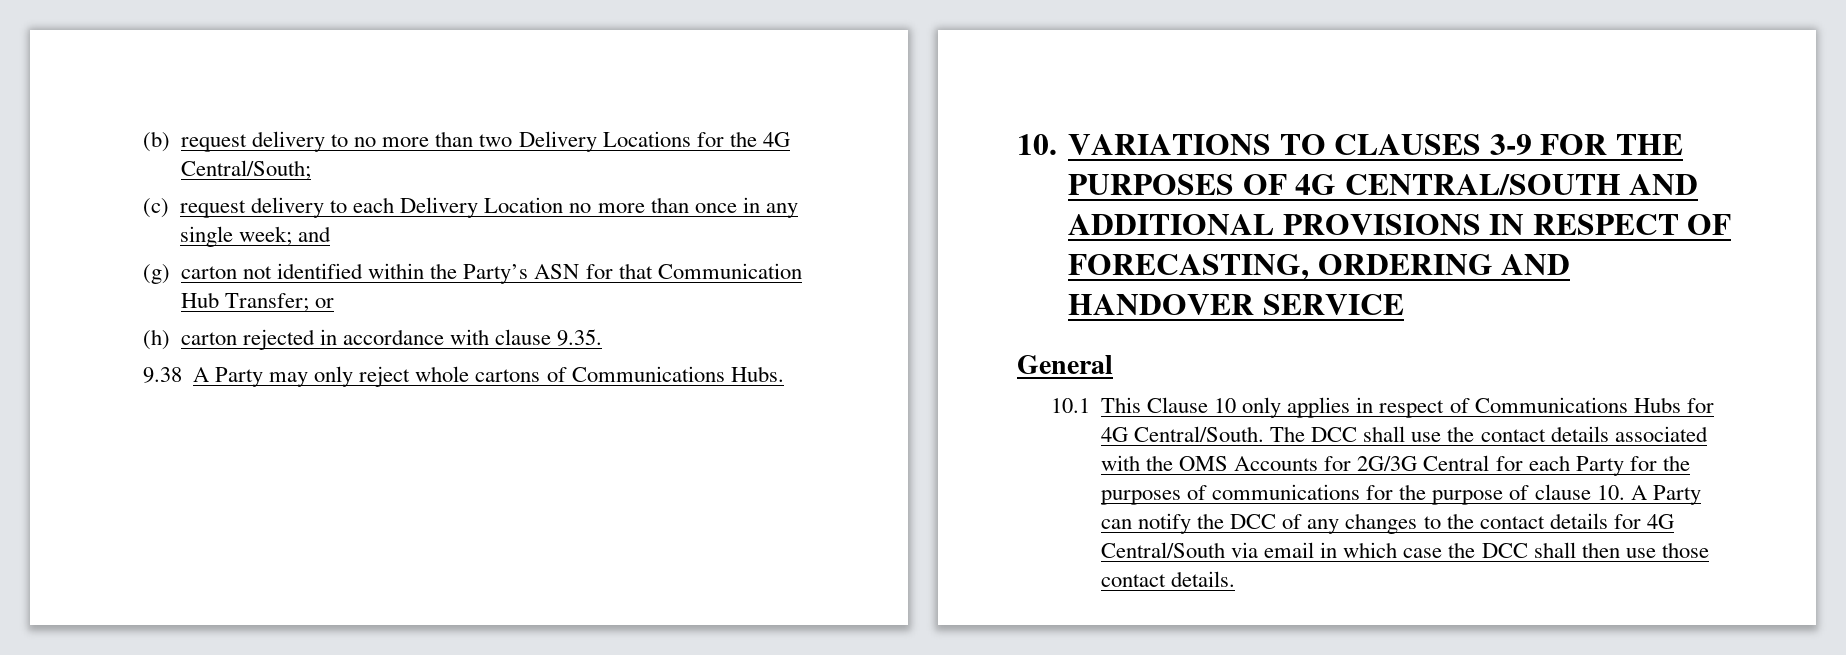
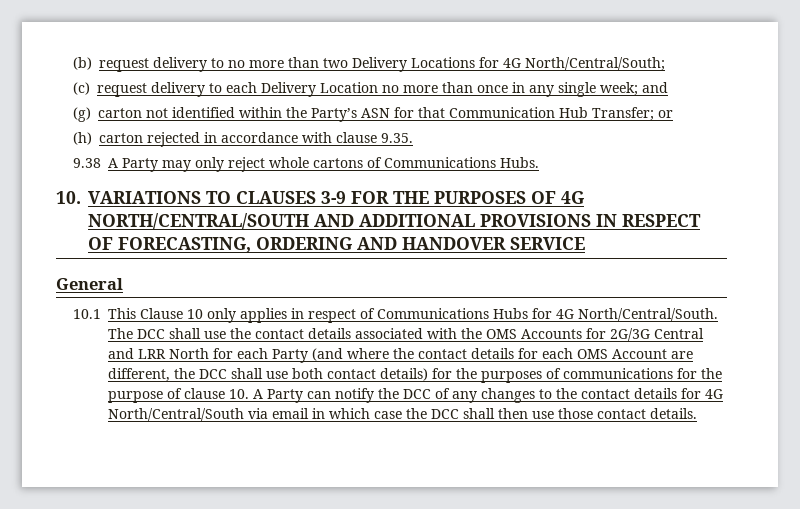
[729,131,790,147] [180,160,311,180] the 4G Central/South; -> [502,57,665,71] 4G North/Central/South;
[1344,174,1621,195] CENTRAL/SOUTH -> [88,213,309,229] NORTH/CENTRAL/SOUTH
[1134,426,1265,442] Central/South. -> [577,308,718,321] North/Central/South.
[1495,455,1624,476] for each Party -> [107,348,693,363] [107,368,428,382] and LRR North for each Party (and where the contact details for each OMS Account are different, the DCC shall use both contact details)
[1100,542,1225,558] Central/South -> [107,408,244,421] North/Central/South

